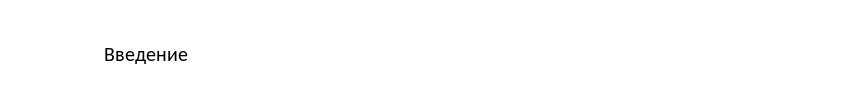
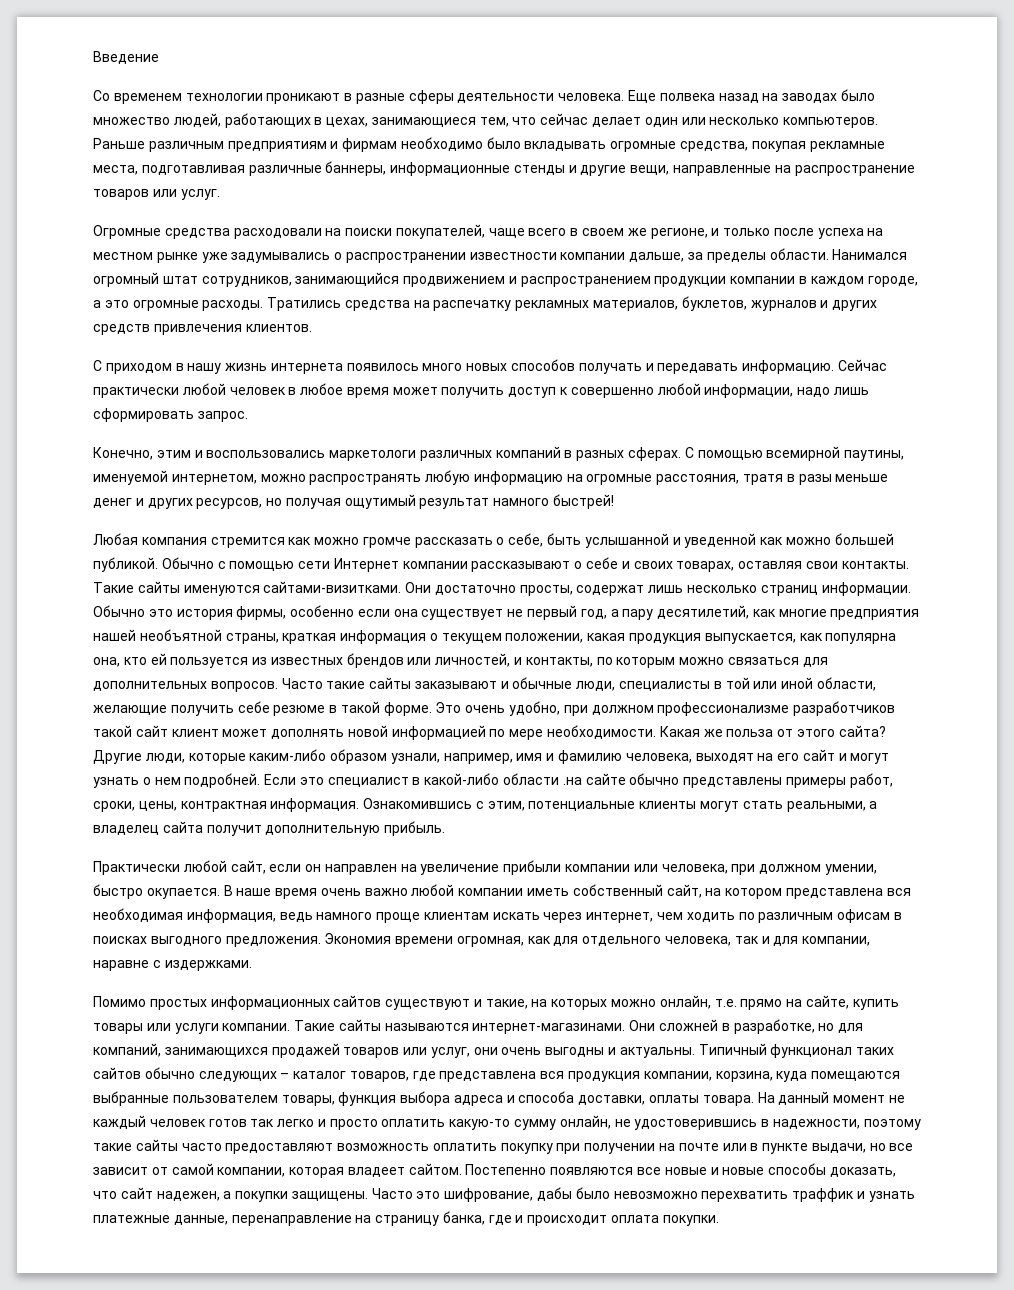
(188, 56) none -> [93,89,875,104] [93,113,879,128] [93,137,885,152] [93,161,915,176] [93,189,220,200] [93,224,884,239] [93,248,908,263] [93,272,918,287] [93,296,878,311] [93,324,312,335] [93,359,887,374] [93,383,869,398] [93,408,248,422] [93,446,905,461] [93,470,889,485] [93,494,615,509] [93,533,894,548] [93,557,909,572] [93,581,911,596] [93,605,920,620] [93,629,897,644] [93,653,828,668] [93,677,876,692] [93,701,896,716] [93,725,886,740] [93,749,890,764] [93,773,893,788] [93,798,878,812] [93,821,446,836] [93,860,877,875] [93,884,911,899] [93,908,902,923] [93,933,871,947] [93,960,252,971] [93,995,899,1010] [93,1019,864,1034] [93,1043,895,1058] [93,1067,901,1082] [93,1091,905,1106] [93,1115,921,1130] [93,1139,914,1154] [93,1163,896,1178] [93,1187,915,1202] [93,1211,719,1226] // Со временем технологии проникают в разные сферы деятельности человека. Еще полвека назад на заводах было множество людей, работающих в цехах, занимающиеся тем, что сейчас делает один или несколько компьютеров. Раньше различным предприятиям и фирмам необходимо было вкладывать огромные средства, покупая рекламные места, подготавливая различные баннеры, информационные стенды и другие вещи, направленные на распространение товаров или услуг. // Огромные средства расходовали на поиски покупателей, чаще всего в своем же регионе, и только после успеха на местном рынке уже задумывались о распространении известности компании дальше, за пределы области. Нанимался огромный штат сотрудников, занимающийся продвижением и распространением продукции компании в каждом городе, а это огромные расходы. Тратились средства на распечатку рекламных материалов, буклетов, журналов и других средств привлечения клиентов. // С приходом в нашу жизнь интернета появилось много новых способов получать и передавать информацию. Сейчас практически любой человек в любое время может получить доступ к совершенно любой информации, надо лишь сформировать запрос. // Конечно, этим и воспользовались маркетологи различных компаний в разных сферах. С помощью всемирной паутины, именуемой интернетом, можно распространять любую информацию на огромные расстояния, тратя в разы меньше денег и других ресурсов, но получая ощутимый результат намного быстрей! // Любая компания стремится как можно громче рассказать о себе, быть услышанной и уведенной как можно большей публикой. Обычно с помощью сети Интернет компании рассказывают о себе и своих товарах, оставляя свои контакты. Такие сайты именуются сайтами-визитками. Они достаточно просты, содержат лишь несколько страниц информации. Обычно это история фирмы, особенно если она существует не первый год, а пару десятилетий, как многие предприятия нашей необъятной страны, краткая информация о текущем положении, какая продукция выпускается, как популярна она, кто ей пользуется из известных брендов или личностей, и контакты, по которым можно связаться для дополнительных вопросов. Часто такие сайты заказывают и обычные люди, специалисты в той или иной области, желающие получить себе резюме в такой форме. Это очень удобно, при должном профессионализме разработчиков такой сайт клиент может дополнять новой информацией по мере необходимости. Какая же польза от этого сайта? Другие люди, которые каким-либо образом узнали, например, имя и фамилию человека, выходят на его сайт и могут узнать о нем подробней. Если это специалист в какой-либо области .на сайте обычно представлены примеры работ, сроки, цены, контрактная информация. Ознакомившись с этим, потенциальные клиенты могут стать реальными, а владелец сайта получит дополнительную прибыль. // Практически любой сайт, если он направлен на увеличение прибыли компании или человека, при должном умении, быстро окупается. В наше время очень важно любой компании иметь собственный сайт, на котором представлена вся необходимая информация, ведь намного проще клиентам искать через интернет, чем ходить по различным офисам в поисках выгодного предложения. Экономия времени огромная, как для отдельного человека, так и для компании, наравне с издержками. // Помимо простых информационных сайтов существуют и такие, на которых можно онлайн, т.е. прямо на сайте, купить товары или услуги компании. Такие сайты называются интернет-магазинами. Они сложней в разработке, но для компаний, занимающихся продажей товаров или услуг, они очень выгодны и актуальны. Типичный функционал таких сайтов обычно следующих – каталог товаров, где представлена вся продукция компании, корзина, куда помещаются выбранные пользователем товары, функция выбора адреса и способа доставки, оплаты товара. На данный момент не каждый человек готов так легко и просто оплатить какую-то сумму онлайн, не удостоверившись в надежности, поэтому такие сайты часто предоставляют возможность оплатить покупку при получении на почте или в пункте выдачи, но все зависит от самой компании, которая владеет сайтом. Постепенно появляются все новые и новые способы доказать, что сайт надежен, а покупки защищены. Часто это шифрование, дабы было невозможно перехватить траффик и узнать платежные данные, перенаправление на страницу банка, где и происходит оплата покупки.

